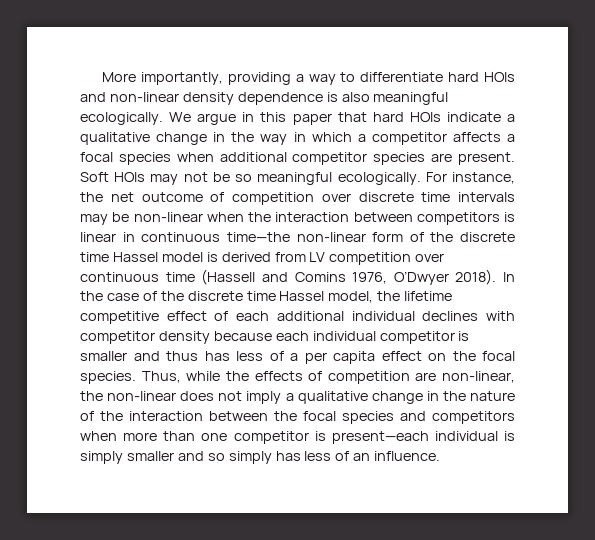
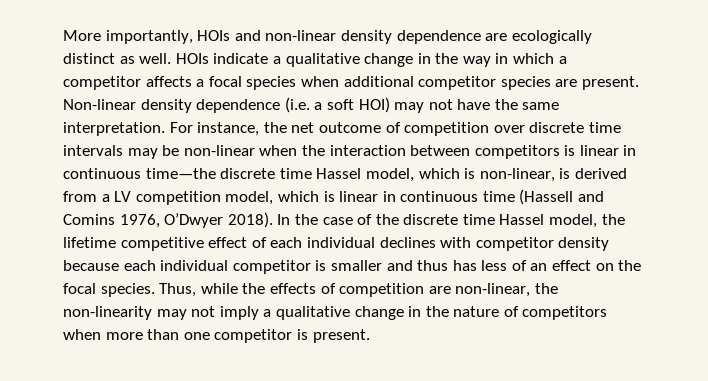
[227,72,480,85] providing a way to differentiate hard -> (193, 37) none
[326,92,449,105] [80,112,404,125] is also meaningful ecologically. We argue in this paper that hard -> [485,30,592,44] [63,53,172,64] are ecologically distinct as well.
[80,172,421,185] Soft HOIs may not be so meaningful ecologically. -> [63,97,560,113] [63,122,165,136] Non-linear density dependence (i.e. a soft HOI) may not have the same interpretation.
[296,232,515,242] [80,252,203,262] non-linear form of the discrete time Hassel model -> [220,168,555,182] discrete time Hassel model, which is non-linear,
(306, 257) none -> [101,194,110,202] a
[415,253,445,262] over -> [225,191,396,205] model, which is linear in
[276,311,344,321] additional -> (303, 242) none
[290,351,375,364] a per capita -> [530,263,548,271] an
[107,391,215,401] non-linear does -> [63,306,187,320] non-linearity may
[100,411,426,424] the interaction between the focal species and -> (519, 311) none
[331,431,515,444] [80,451,441,464] present—each individual is simply smaller and so simply has less of an influence. -> [312,329,370,343] present.

